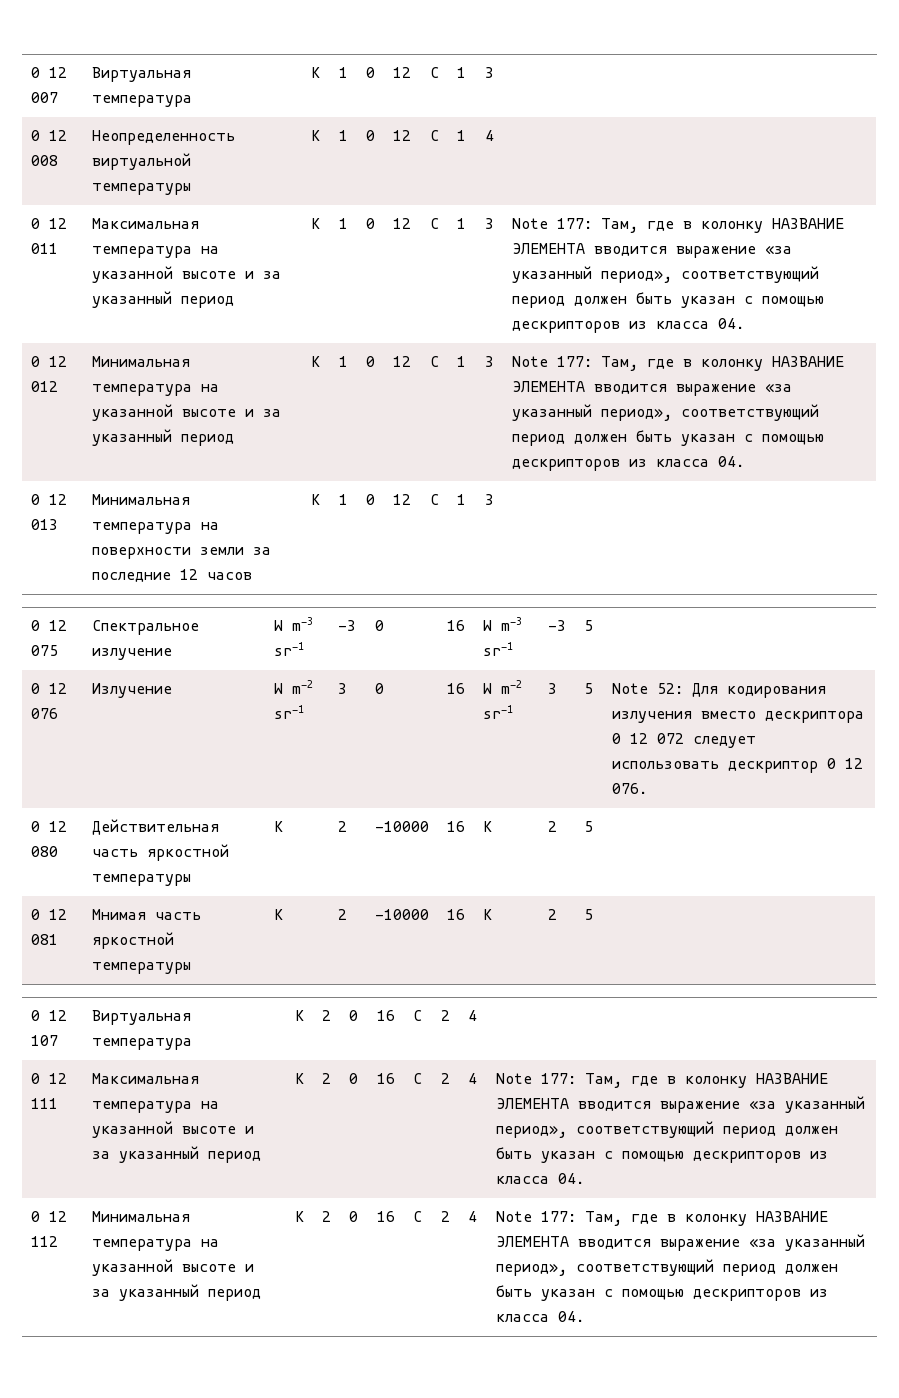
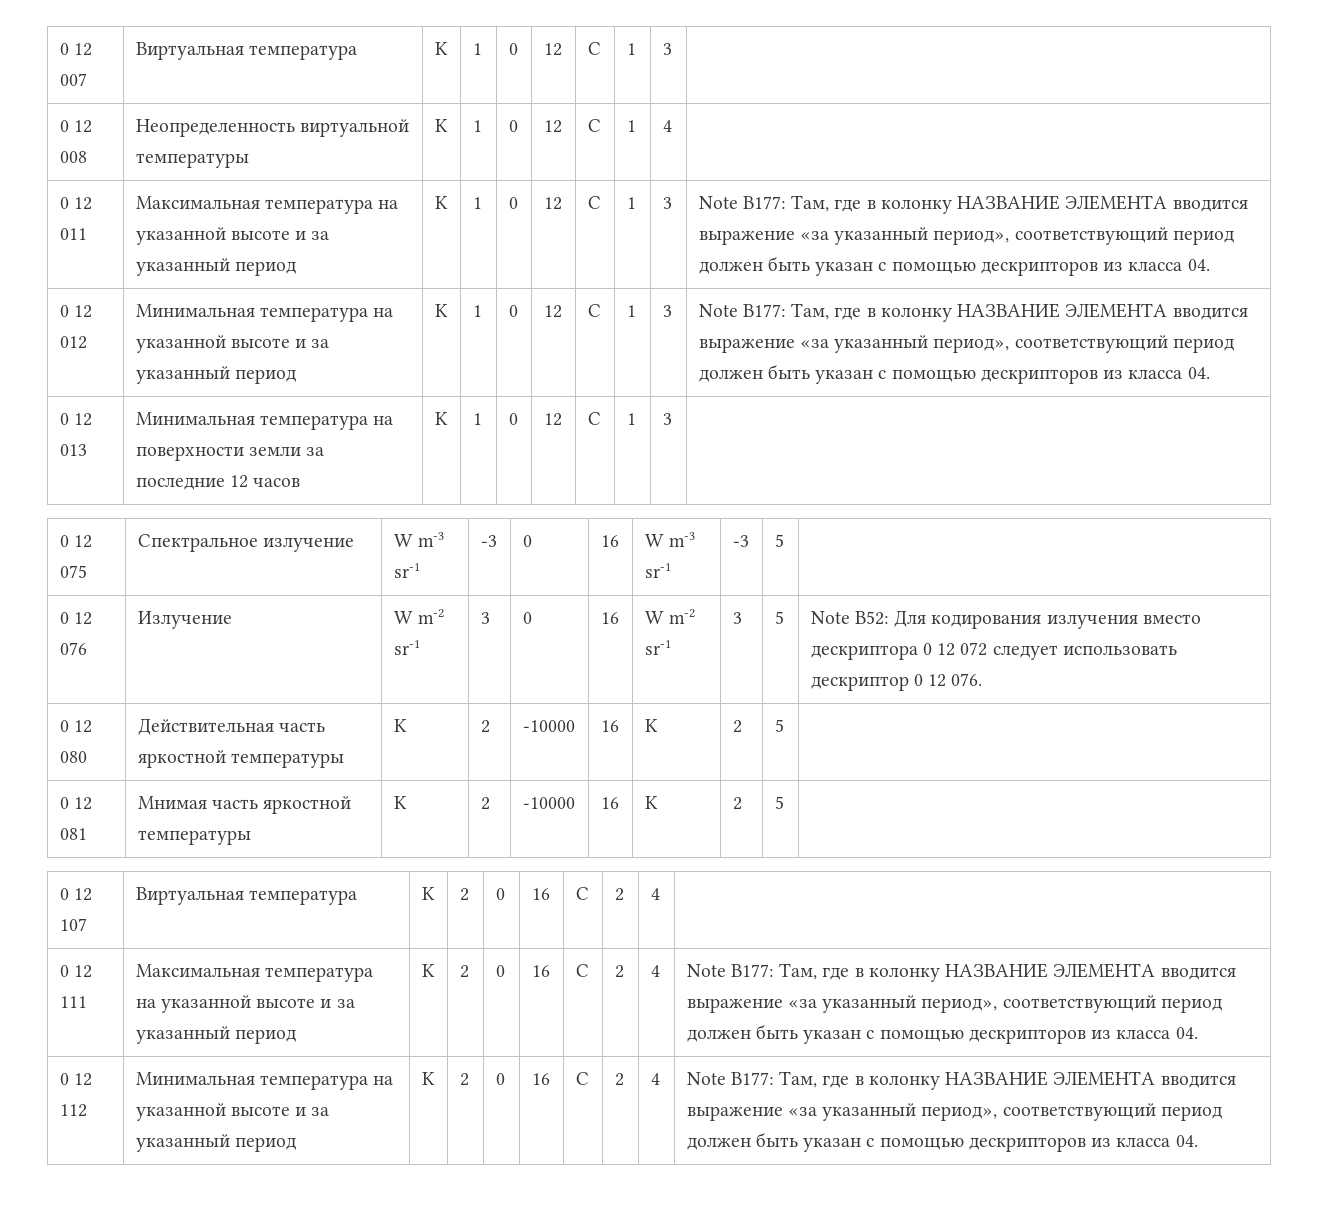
[556,218,592,229] 177: -> [742,196,786,209] B177:
[556,356,592,367] 177: -> [742,304,786,317] B177:
[656,683,683,694] 52: -> [854,611,889,625] B52:
[540,1073,576,1084] 177: -> [730,964,774,977] B177:
[540,1211,576,1222] 177: -> [730,1072,774,1085] B177:

